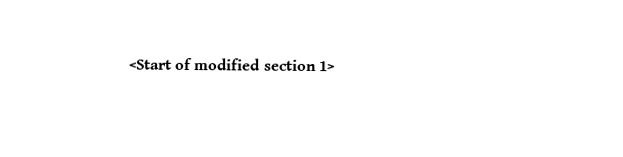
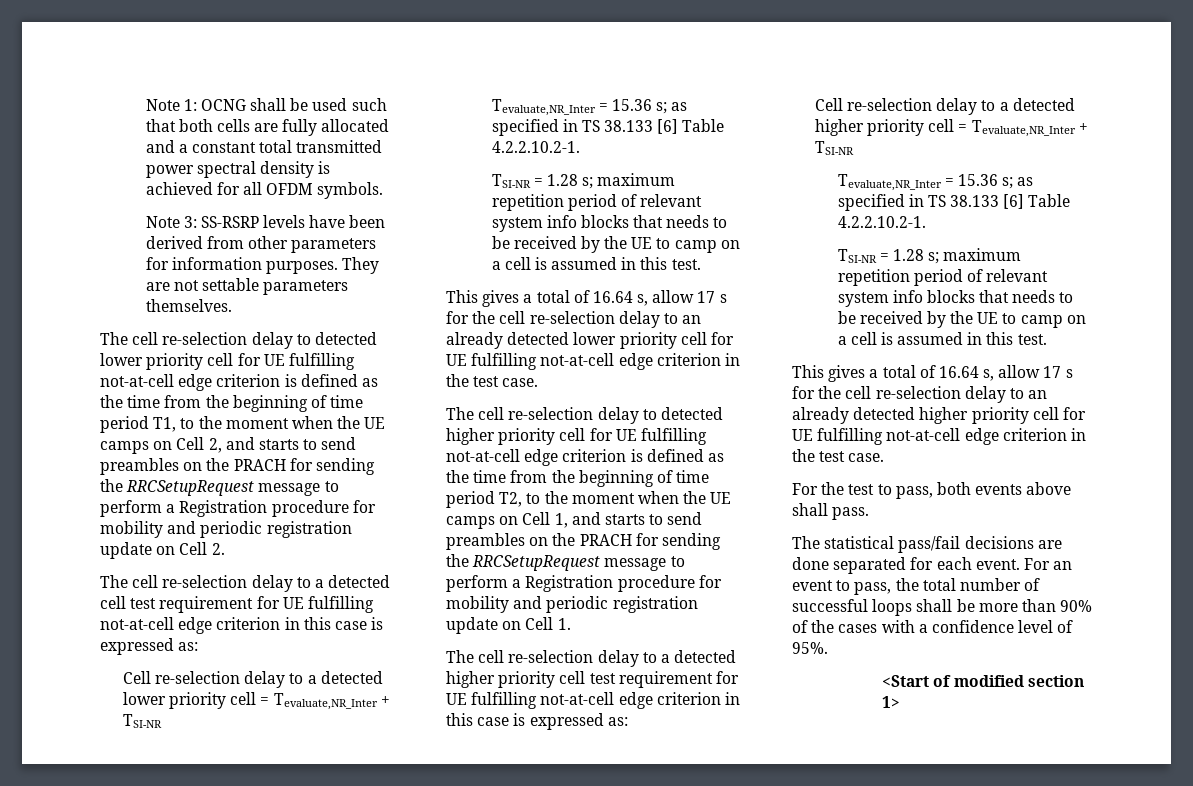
(128, 64) none -> [145,98,387,111] [145,119,390,136] [145,140,383,153] [145,161,331,178] [145,182,384,199] [145,215,386,228] [145,236,377,253] [145,257,380,274] [145,278,349,295] [145,299,232,312] [100,332,377,349] [100,353,355,370] [100,374,378,391] [100,395,364,412] [100,416,386,433] [100,437,357,454] [100,458,375,475] [100,479,339,496] [100,500,376,517] [100,521,352,538] [100,542,225,559] [100,575,391,592] [100,596,374,613] [100,617,384,634] [100,638,199,655] [122,671,383,688] [122,692,390,710] [122,714,162,728] [491,99,688,116] [491,119,725,136] [491,141,580,153] [491,173,676,189] [491,194,703,211] [491,215,728,232] [491,236,740,253] [491,257,701,270] [446,290,727,307] [446,311,702,328] [446,332,734,349] [446,353,740,370] [446,374,539,387] [446,407,723,424] [446,428,707,445] [446,449,724,466] [446,470,710,487] [446,491,732,508] [446,512,703,529] [446,533,721,550] [446,554,685,571] [446,575,722,592] [446,596,698,613] [446,617,571,634] [446,650,737,667] [446,671,739,688] [446,692,740,709] [446,713,628,730] [814,98,1075,115] [814,119,1088,137] [814,141,854,155] [837,174,1034,191] [837,194,1071,211] [837,216,926,228] [837,248,1022,264] [837,269,1049,286] [837,290,1074,307] [837,311,1086,328] [837,332,1047,345] [792,365,1073,382] [792,386,1048,403] [792,407,1086,424] [792,428,1086,445] [792,449,885,462] [792,482,1072,499] [792,503,870,520] [792,536,1062,553] [792,557,1073,574] [792,578,1041,595] [792,599,1093,616] [792,620,1074,633] [792,642,828,654] Note 1: OCNG shall be used such that both cells are fully allocated and a constant total transmitted power spectral density is achieved for all OFDM symbols. // Note 3: SS-RSRP levels have been derived from other parameters for information purposes. They are not settable parameters themselves. // The cell re-selection delay to detected lower priority cell for UE fulfilling not-at-cell edge criterion is defined as the time from the beginning of time period T1, to the moment when the UE camps on Cell 2, and starts to send preambles on the PRACH for sending the RRCSetupRequest message to perform a Registration procedure for mobility and periodic registration update on Cell 2. // The cell re-selection delay to a detected cell test requirement for UE fulfilling not-at-cell edge criterion in this case is expressed as: // Cell re-selection delay to a detected lower priority cell = Tevaluate,NR_Inter + TSI-NR // Tevaluate,NR_Inter = 15.36 s; as specified in TS 38.133 [6] Table 4.2.2.10.2-1. // TSI-NR = 1.28 s; maximum repetition period of relevant system info blocks that needs to be received by the UE to camp on a cell is assumed in this test. // This gives a total of 16.64 s, allow 17 s for the cell re-selection delay to an already detected lower priority cell for UE fulfilling not-at-cell edge criterion in the test case. // The cell re-selection delay to detected higher priority cell for UE fulfilling not-at-cell edge criterion is defined as the time from the beginning of time period T2, to the moment when the UE camps on Cell 1, and starts to send preambles on the PRACH for sending the RRCSetupRequest message to perform a Registration procedure for mobility and periodic registration update on Cell 1. // The cell re-selection delay to a detected higher priority cell test requirement for UE fulfilling not-at-cell edge criterion in this case is expressed as: // Cell re-selection delay to a detected higher priority cell = Tevaluate,NR_Inter + TSI-NR // Tevaluate,NR_Inter = 15.36 s; as specified in TS 38.133 [6] Table 4.2.2.10.2-1. // TSI-NR = 1.28 s; maximum repetition period of relevant system info blocks that needs to be received by the UE to camp on a cell is assumed in this test. // This gives a total of 16.64 s, allow 17 s for the cell re-selection delay to an already detected higher priority cell for UE fulfilling not-at-cell edge criterion in the test case. // For the test to pass, both events above shall pass. // The statistical pass/fail decisions are done separated for each event. For an event to pass, the total number of successful loops shall be more than 90% of the cases with a confidence level of 95%. //

